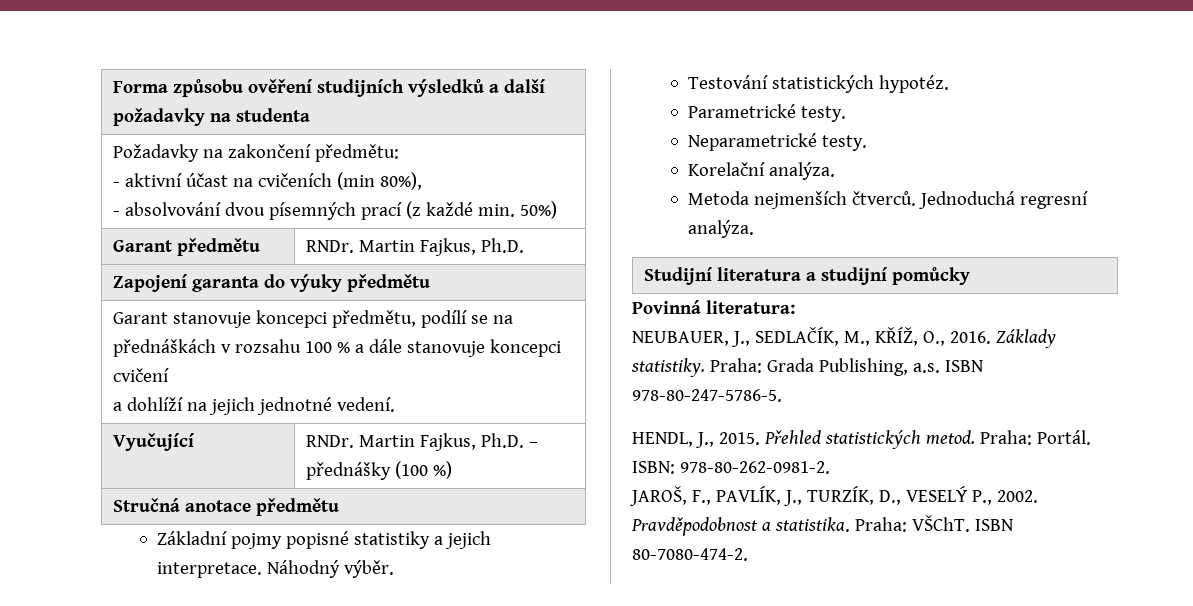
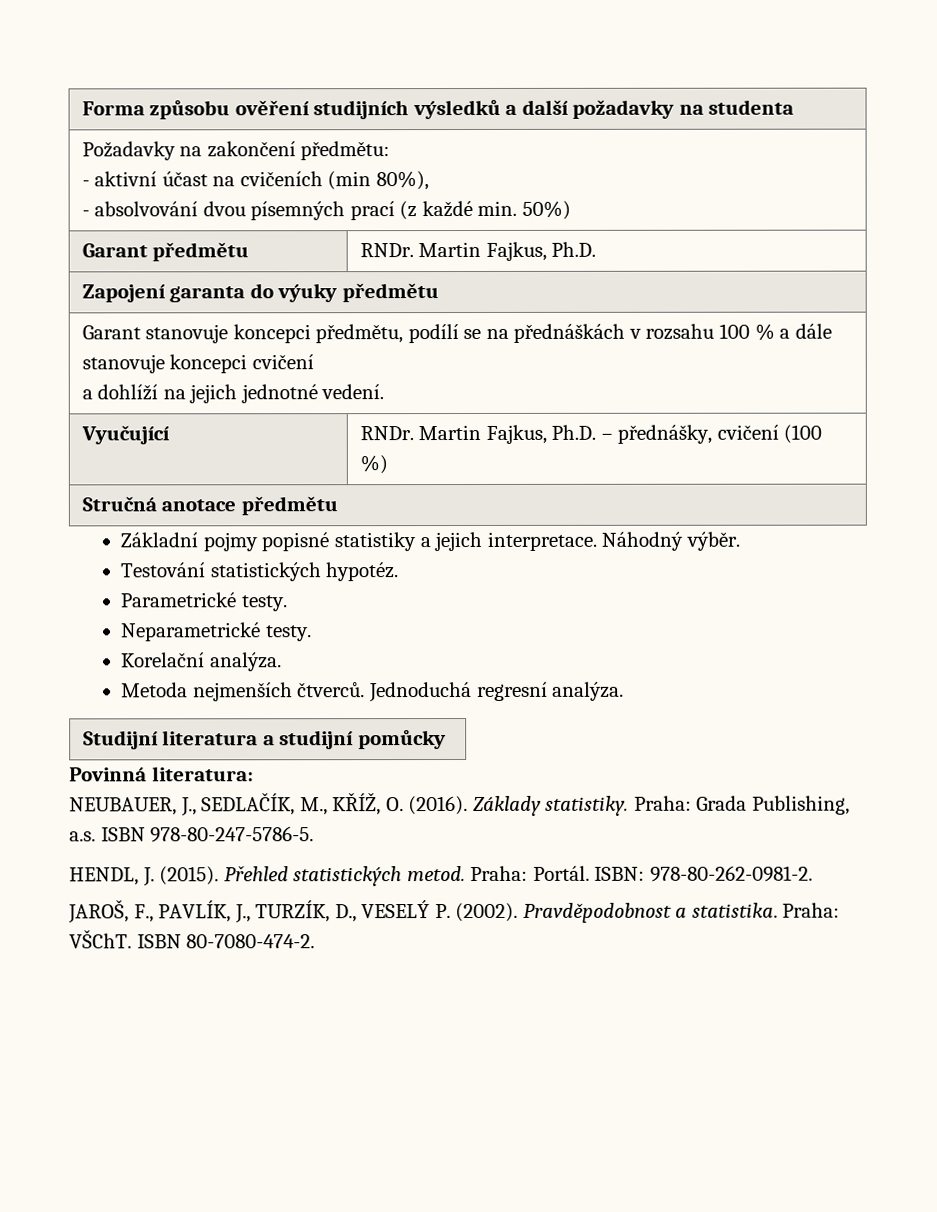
[305,462,391,480] přednášky -> [617,424,779,444] přednášky, cvičení
[922,331,991,346] O., 2016. -> [385,796,469,816] O. (2016).
[695,432,760,448] J., 2015. -> [142,866,220,887] J. (2015).
[971,490,1038,505] P., 2002. -> [434,902,519,923] P. (2002).

